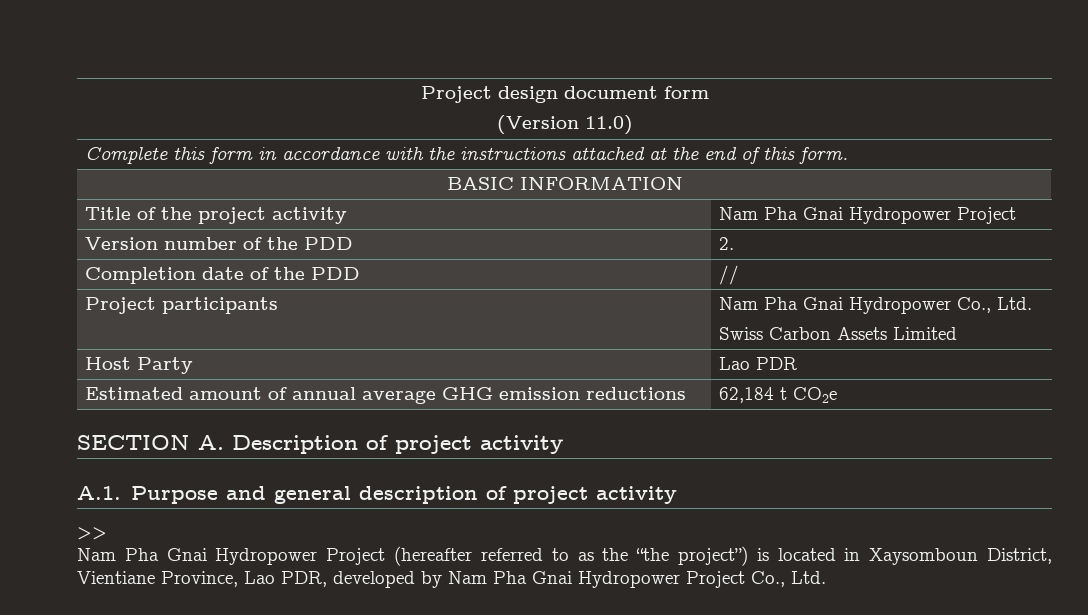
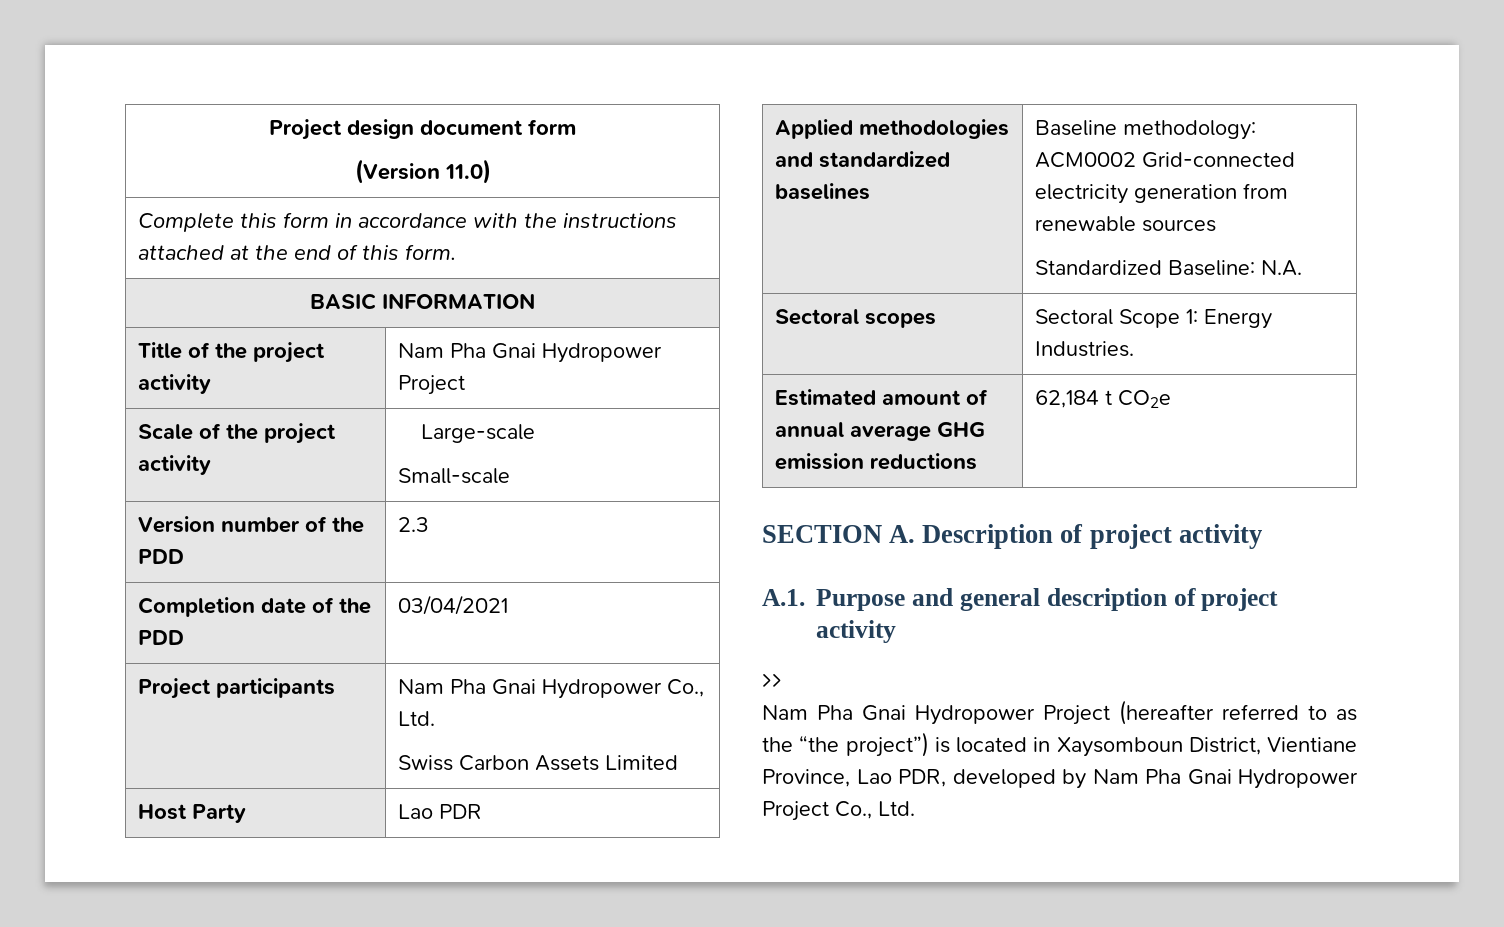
(1016, 215) none -> [137,423,336,444] [137,455,211,475] [421,424,536,443] [397,468,510,484] // Scale of the project activity | Large-scale // Small-scale
[718,237,734,250] 2. -> [397,517,429,532] 2.3
[718,265,739,285] // -> [397,595,508,615] 03/04/2021
(797, 363) none -> [774,119,1009,139] [774,151,950,168] [774,183,870,200] [1034,120,1256,140] [1034,152,1295,168] [1034,183,1288,204] [1034,216,1216,232] [1034,260,1302,276] [774,309,936,328] [1034,309,1272,329] [1034,341,1134,357] // Applied methodologies and standardized baselines | Baseline methodology: ACM0002 Grid-connected electricity generation from renewable sources // Standardized Baseline: N.A. // Sectoral scopes | Sectoral Scope 1: Energy Industries.

